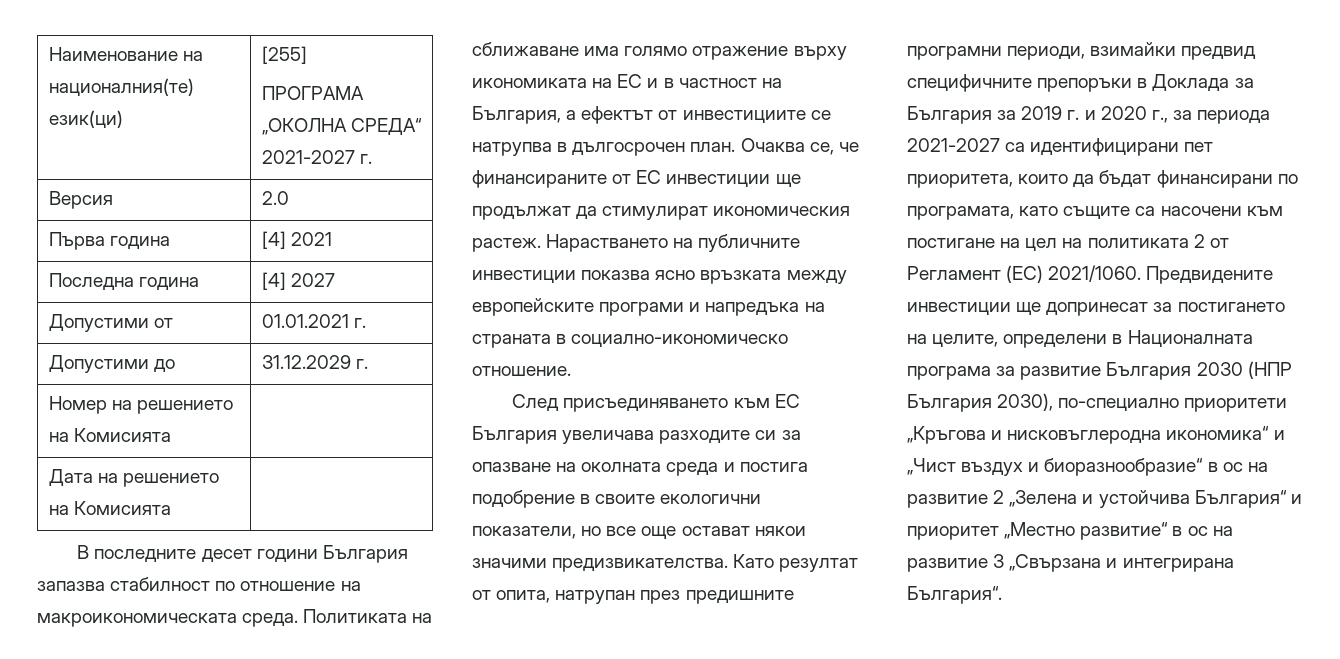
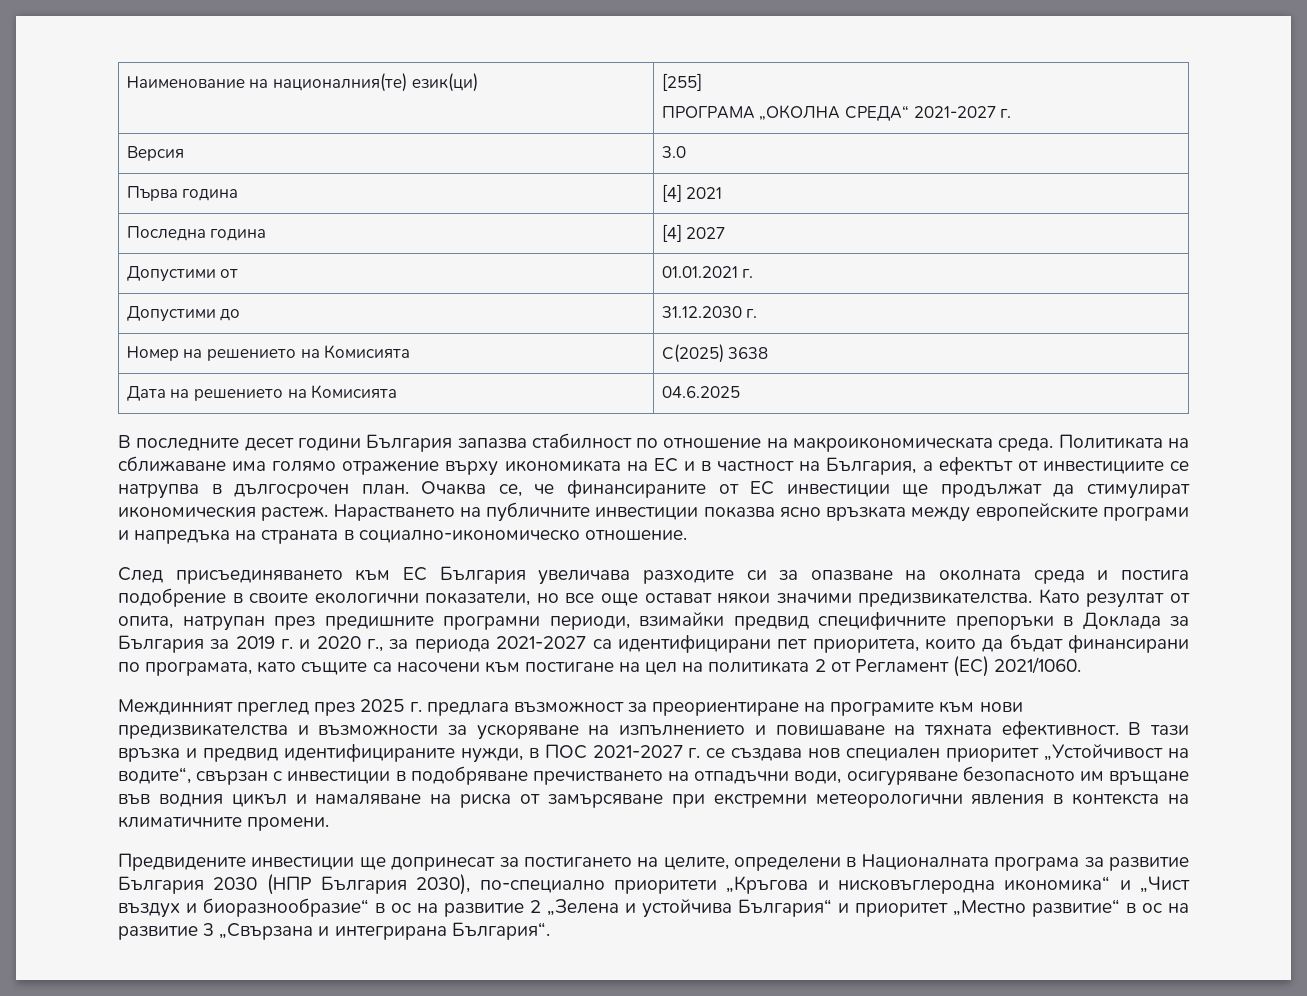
[261,191,289,205] 2.0 -> [661,146,686,158] 3.0
[261,355,351,369] 31.12.2029 -> [661,306,742,318] 31.12.2030
(171, 435) none -> [661,344,769,363] C(2025) 3638
(171, 508) none -> [661,386,740,398] 04.6.2025
(1142, 273) none -> [118,699,1023,716] [118,720,1190,740] [118,743,1189,763] [118,766,1190,786] [118,793,1189,808] [118,816,330,831] // Междинният преглед през 2025 г. предлага възможност за преориентиране на програмите към нови предизвикателства и възможности за ускоряване на изпълнението и повишаване на тяхната ефективност. В тази връзка и предвид идентифицираните нужди, в ПОС 2021-2027 г. се създава нов специален приоритет „Устойчивост на водите“, свързан с инвестиции в подобряване пречистването на отпадъчни води, осигуряване безопасното им връщане във водния цикъл и намаляване на риска от замърсяване при екстремни метеорологични явления в контекста на климатичните промени. //

